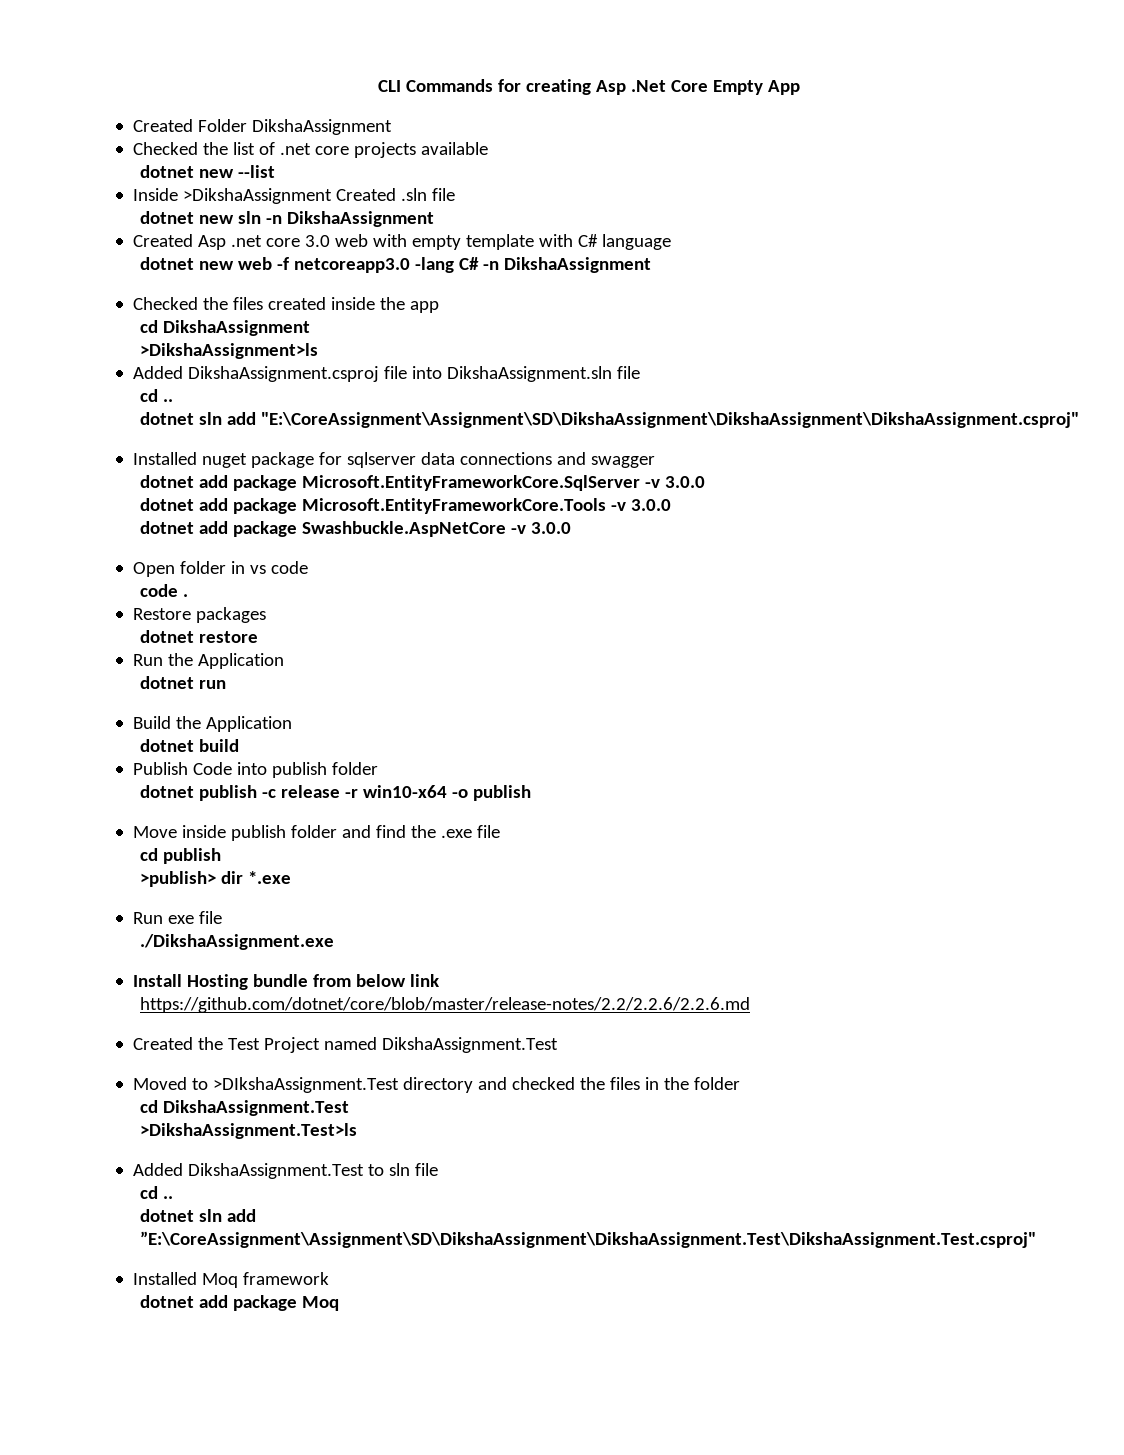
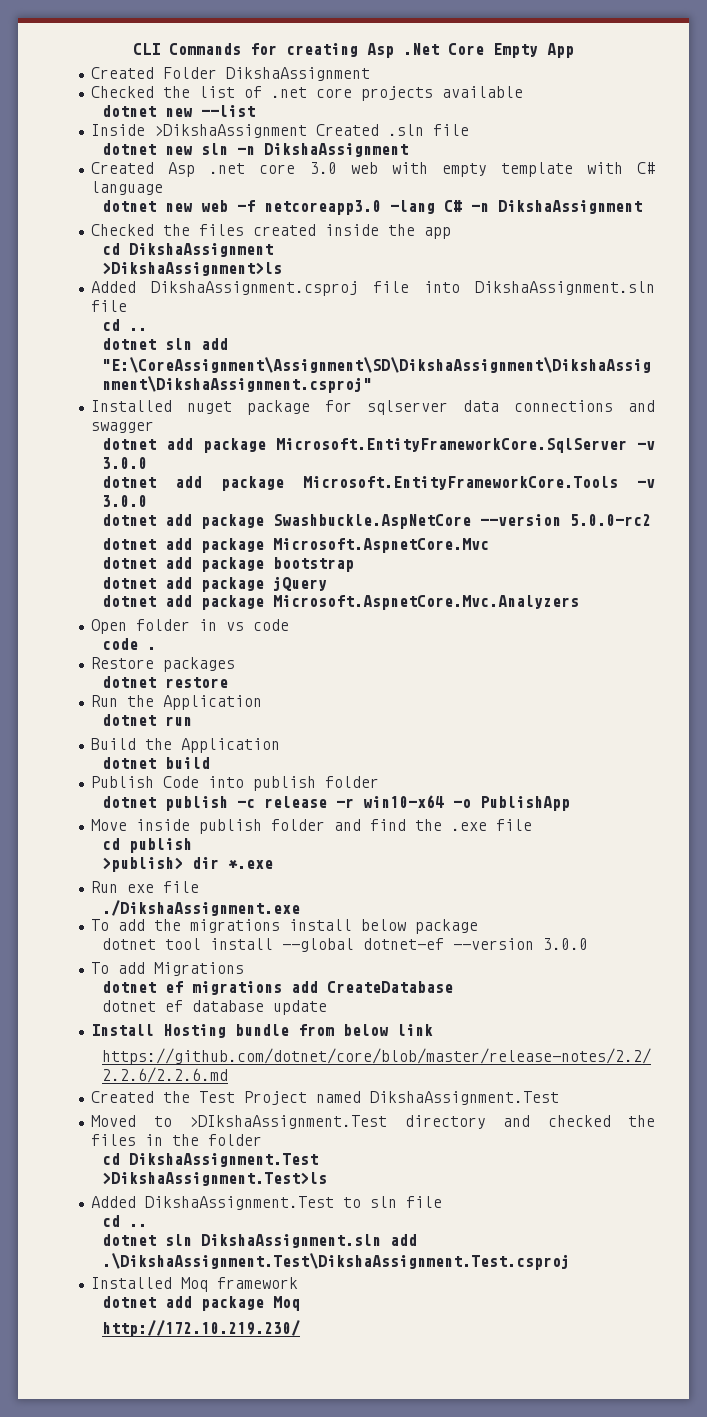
[511,522,572,534] -v 3.0.0 -> [479,514,651,526] [101,538,489,553] [101,557,354,572] [101,576,327,592] [101,595,579,610] --version 5.0.0-rc2 // dotnet add package Microsoft.AspnetCore.Mvc // dotnet add package bootstrap // dotnet add package jQuery // dotnet add package Microsoft.AspnetCore.Mvc.Analyzers
[473,785,532,801] publish -> [479,796,570,811] PublishApp
(335, 942) none -> [91,919,479,934] [101,938,588,952] [91,962,245,976] [101,981,453,995] [101,1000,327,1015] // To add the migrations install below package // dotnet tool install --global dotnet-ef --version 3.0.0 // To add Migrations // dotnet ef migrations add CreateDatabase // dotnet ef database update
[227,1209,257,1222] [140,1231,1037,1248] add ”E:\CoreAssignment\Assignment\SD\DikshaAssignment\DikshaAssignment.Test\DikshaAssignment.Test.csproj" -> [200,1234,417,1248] [101,1253,570,1270] DikshaAssignment.sln add .\DikshaAssignment.Test\DikshaAssignment.Test.csproj
(340, 1303) none -> [101,1320,300,1337] // http://172.10.219.230/

